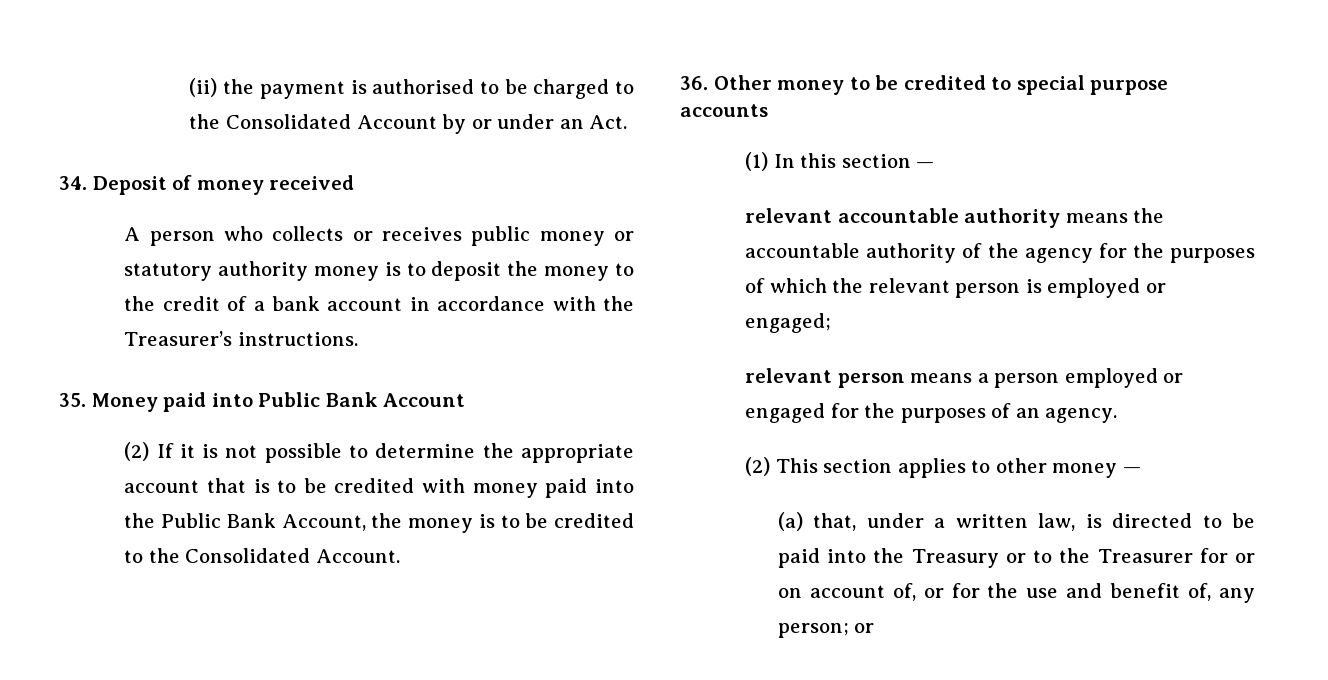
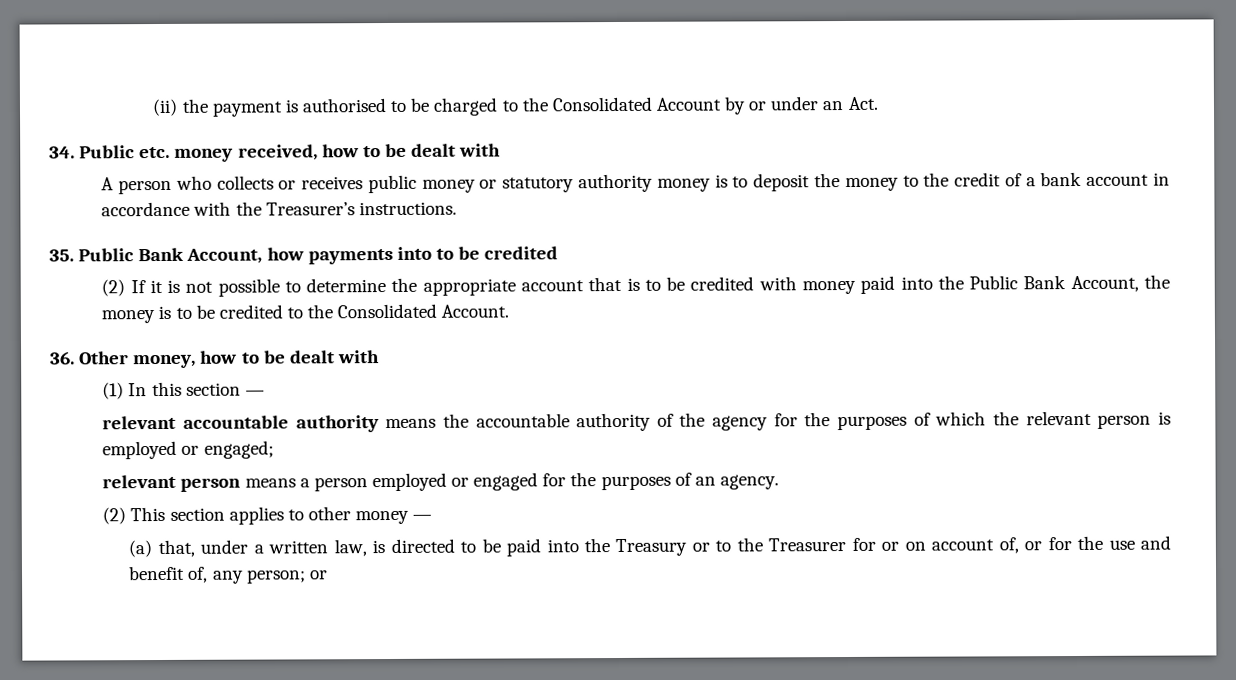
[92,175,355,195] Deposit of money received -> [79,143,502,162] Public etc. money received, how to be dealt with
[91,392,466,412] Money paid into Public Bank Account -> [78,246,559,265] Public Bank Account, how payments into to be credited
[777,75,1169,95] [680,104,768,117] money to be credited to special purpose accounts -> [133,350,380,369] money, how to be dealt with

